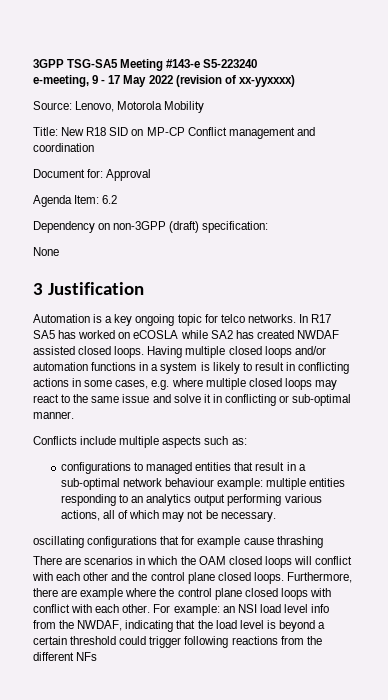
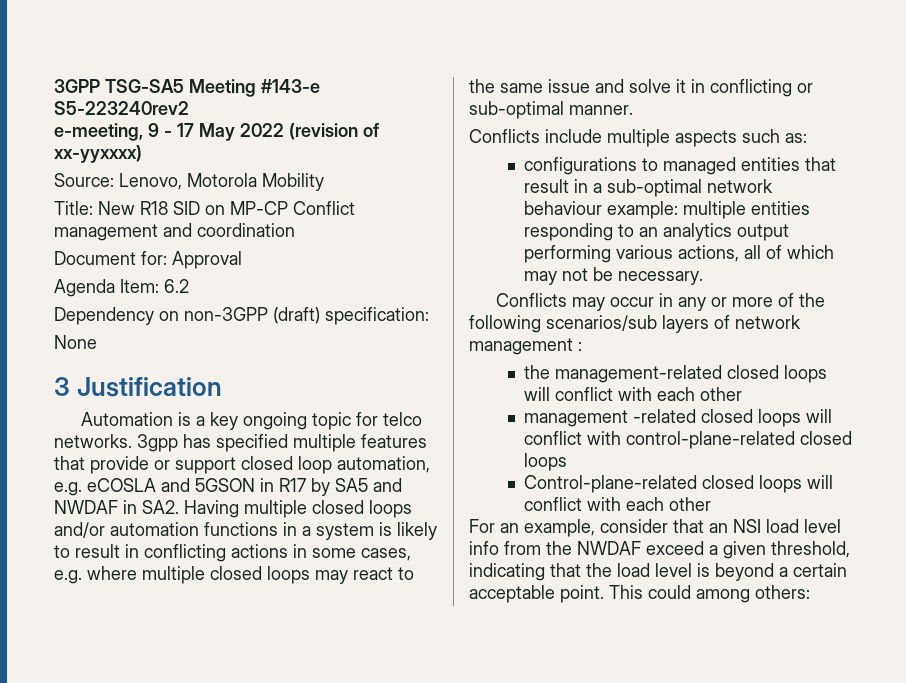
[203,59,258,68] S5-223240 -> [54,101,189,115] S5-223240rev2
[298,314,332,323] [33,330,339,339] [33,346,145,358] In R17 SA5 has worked on eCOSLA while SA2 has created NWDAF assisted closed loops. -> [137,434,427,452] [54,456,430,474] [54,478,402,496] [54,500,179,514] 3gpp has specified multiple features that provide or support closed loop automation, e.g. eCOSLA and 5GSON in R17 by SA5 and NWDAF in SA2.
[33,536,323,548] [33,556,353,568] [32,572,352,584] [33,588,331,600] [33,604,220,616] oscillating configurations that for example cause thrashing // There are scenarios in which the OAM closed loops will conflict with each other and the control plane closed loops. Furthermore, there are example where the control plane closed loops with conflict with each other. For example: -> [496,293,826,311] [469,315,801,333] [469,338,582,355] [523,365,827,383] [523,387,742,401] [523,409,832,427] [523,431,852,449] [523,453,567,471] [523,475,833,493] [523,497,711,511] [469,519,704,537] Conflicts may occur in any or more of the following scenarios/sub layers of network management : // the management-related closed loops will conflict with each other // management -related closed loops will conflict with control-plane-related closed loops // Control-plane-related closed loops will conflict with each other // For an example, consider that
[77,620,123,631] NWDAF, -> [577,541,850,559] NWDAF exceed a given threshold,
[70,636,322,648] [33,652,98,661] threshold could trigger following reactions from the different NFs -> [469,585,810,603] acceptable point. This could among others:

